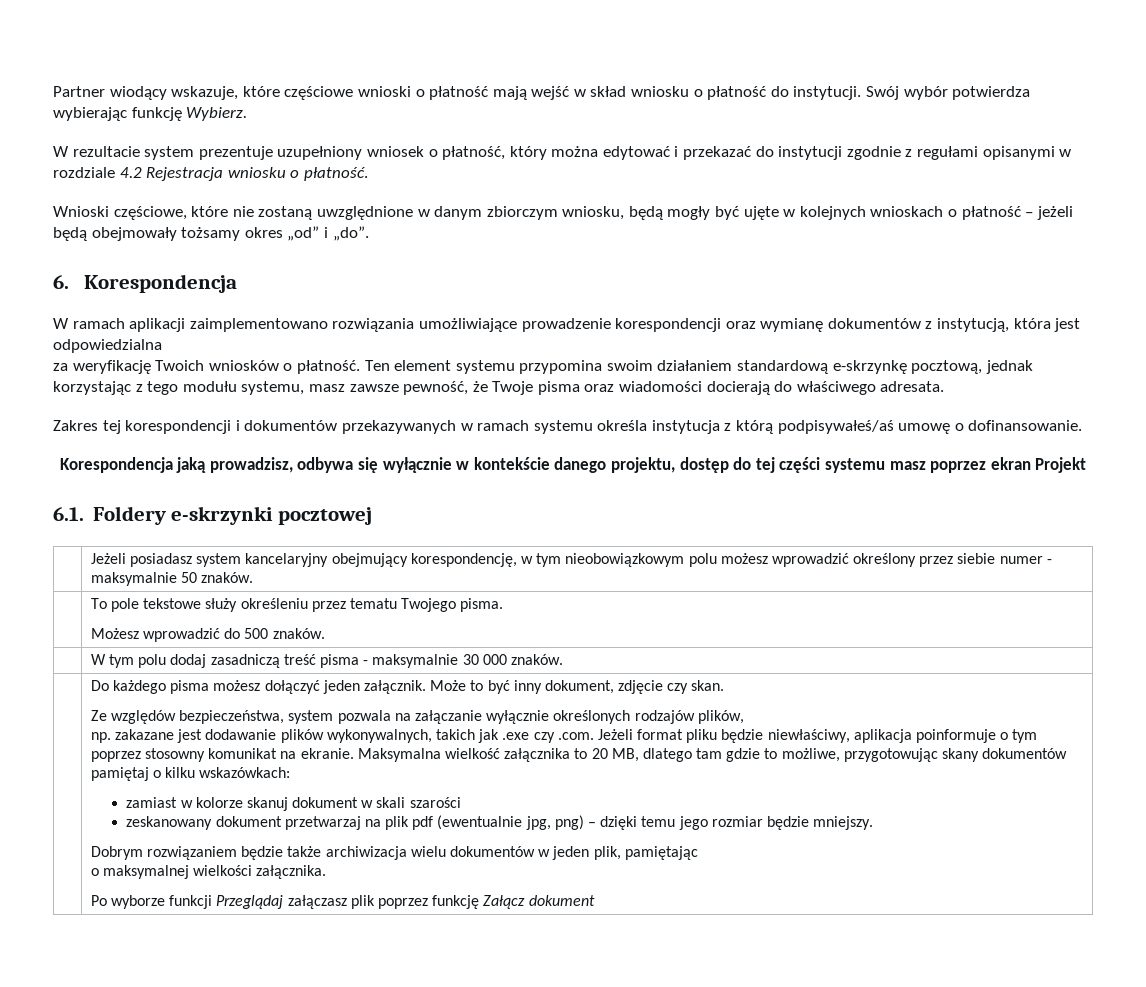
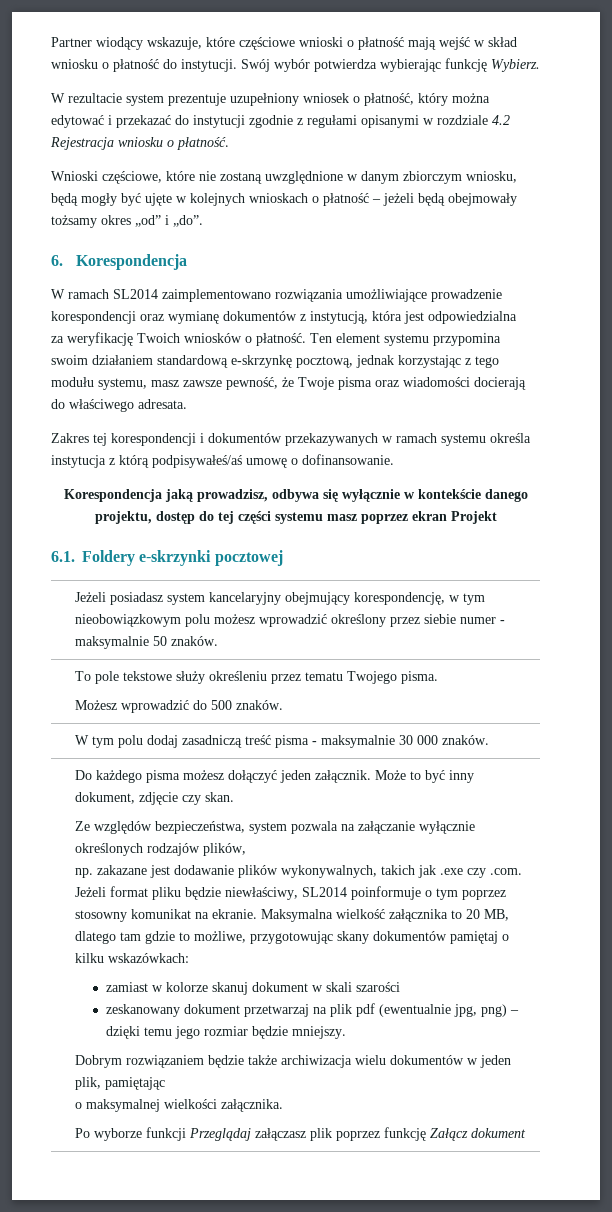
[129,318,186,332] aplikacji -> [113,289,158,299] SL2014
[853,729,912,743] aplikacja -> [301,887,347,897] SL2014

